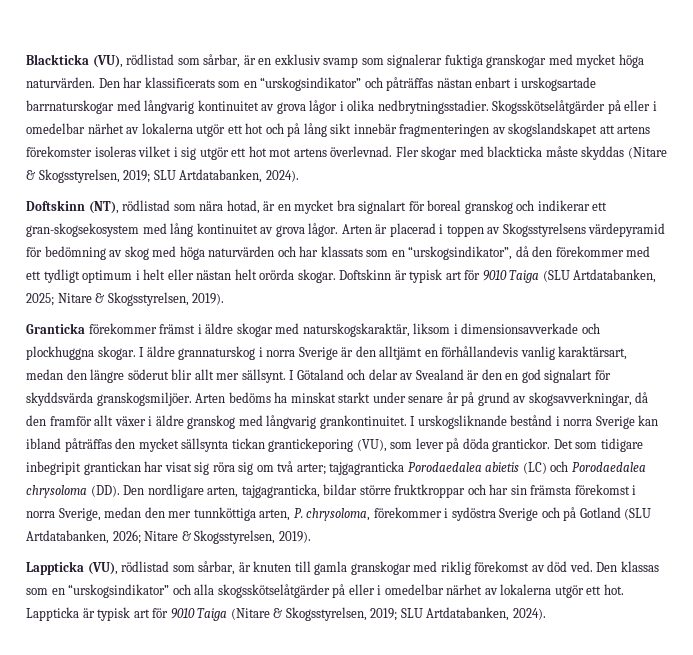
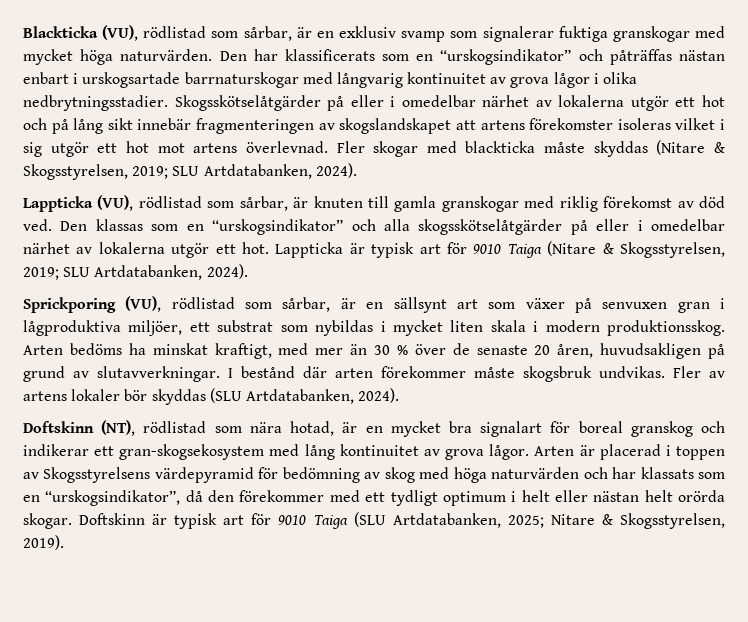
(299, 176) none -> [23,195,726,212] [23,219,725,235] [23,241,725,258] [23,264,248,280] [23,296,725,313] [23,320,725,336] [23,343,725,359] [23,366,725,382] [23,388,400,405] // Lappticka (VU), rödlistad som sårbar, är knuten till gamla granskogar med riklig förekomst av död ved. Den klassas som en “urskogsindikator” och alla skogsskötselåtgärder på eller i omedelbar närhet av lokalerna utgör ett hot. Lappticka är typisk art för 9010 Taiga (Nitare & Skogsstyrelsen, 2019; SLU Artdatabanken, 2024). // Sprickporing (VU), rödlistad som sårbar, är en sällsynt art som växer på senvuxen gran i lågproduktiva miljöer, ett substrat som nybildas i mycket liten skala i modern produktionsskog. Arten bedöms ha minskat kraftigt, med mer än 30 % över de senaste 20 åren, huvudsakligen på grund av slutavverkningar. I bestånd där arten förekommer måste skogsbruk undvikas. Fler av artens lokaler bör skyddas (SLU Artdatabanken, 2024).
[26,323,600,337] [26,346,628,360] [26,369,611,383] [26,392,649,406] [26,415,659,429] [26,438,643,452] [26,461,646,475] [26,484,637,498] [26,507,652,521] [26,530,311,544] [26,561,659,575] [26,584,624,598] [26,607,546,621] // Granticka förekommer främst i äldre skogar med naturskogskaraktär, liksom i dimensionsavverkade och plockhuggna skogar. I äldre grannaturskog i norra Sverige är den alltjämt en förhållandevis vanlig karaktärsart, medan den längre söderut blir allt mer sällsynt. I Götaland och delar av Svealand är den en god signalart för skyddsvärda granskogsmiljöer. Arten bedöms ha minskat starkt under senare år på grund av skogsavverkningar, då den framför allt växer i äldre granskog med långvarig grankontinuitet. I urskogsliknande bestånd i norra Sverige kan ibland påträffas den mycket sällsynta tickan grantickeporing (VU), som lever på döda grantickor. Det som tidigare inbegripit grantickan har visat sig röra sig om två arter; tajgagranticka Porodaedalea abietis (LC) och Porodaedalea chrysoloma (DD). Den nordligare arten, tajgagranticka, bildar större fruktkroppar och har sin främsta förekomst i norra Sverige, medan den mer tunnköttiga arten, P. chrysoloma, förekommer i sydöstra Sverige och på Gotland (SLU Artdatabanken, 2026; Nitare & Skogsstyrelsen, 2019). // Lappticka (VU), rödlistad som sårbar, är knuten till gamla granskogar med riklig förekomst av död ved. Den klassas som en “urskogsindikator” och alla skogsskötselåtgärder på eller i omedelbar närhet av lokalerna utgör ett hot. Lappticka är typisk art för 9010 Taiga (Nitare & Skogsstyrelsen, 2019; SLU Artdatabanken, 2024). -> (64, 542) none

